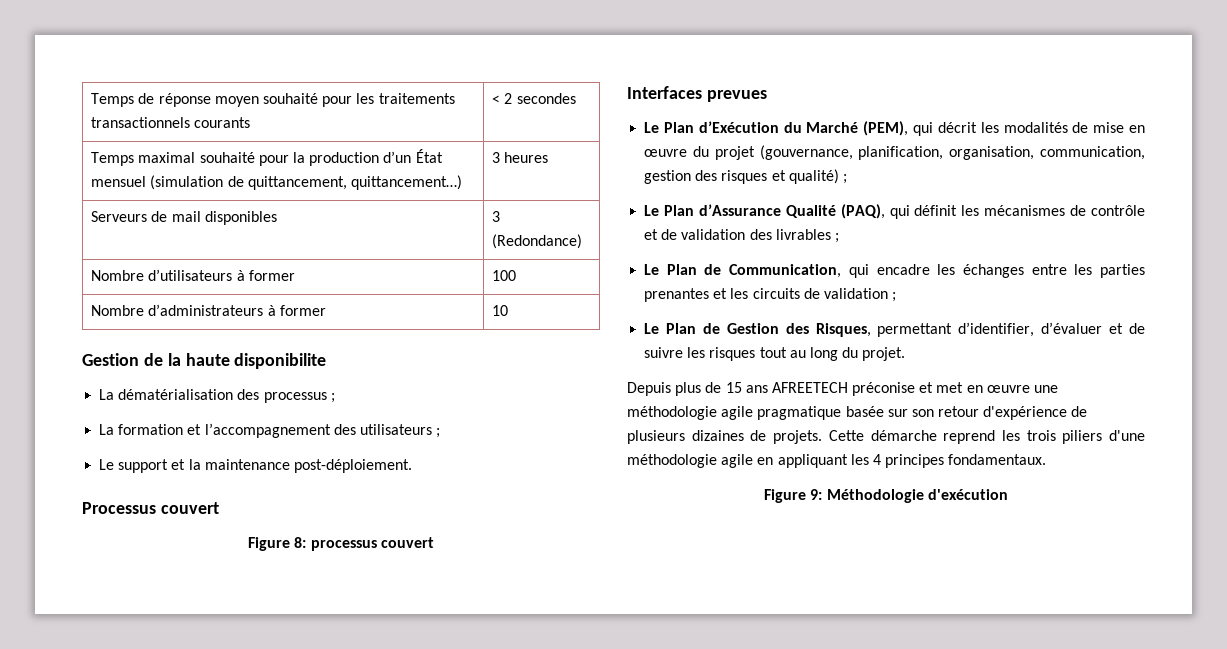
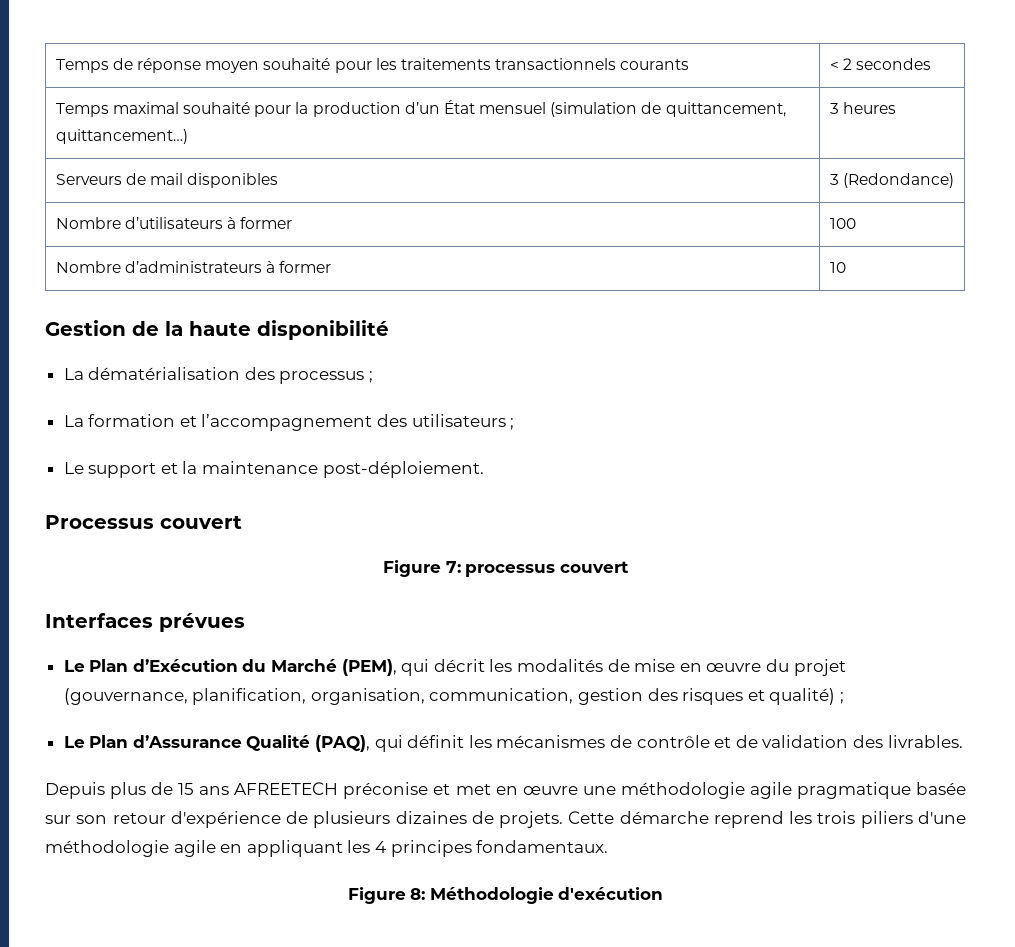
[234,353,327,369] disponibilite -> [257,320,389,340] disponibilité
[294,537,307,548] 8: -> [445,561,461,573] 7:
[706,90,767,102] prevues -> [159,613,245,632] prévues
[775,229,839,243] [644,264,1145,278] [644,288,897,302] [644,322,1145,337] [644,347,906,361] livrables ; // Le Plan de Communication, qui encadre les échanges entre les parties prenantes et les circuits de validation ; // Le Plan de Gestion des Risques, permettant d’identifier, d’évaluer et de suivre les risques tout au long du projet. -> [887,735,963,748] livrables.
[810,489,823,500] 9: -> [410,888,426,900] 8:

